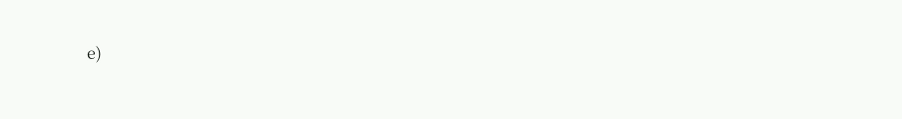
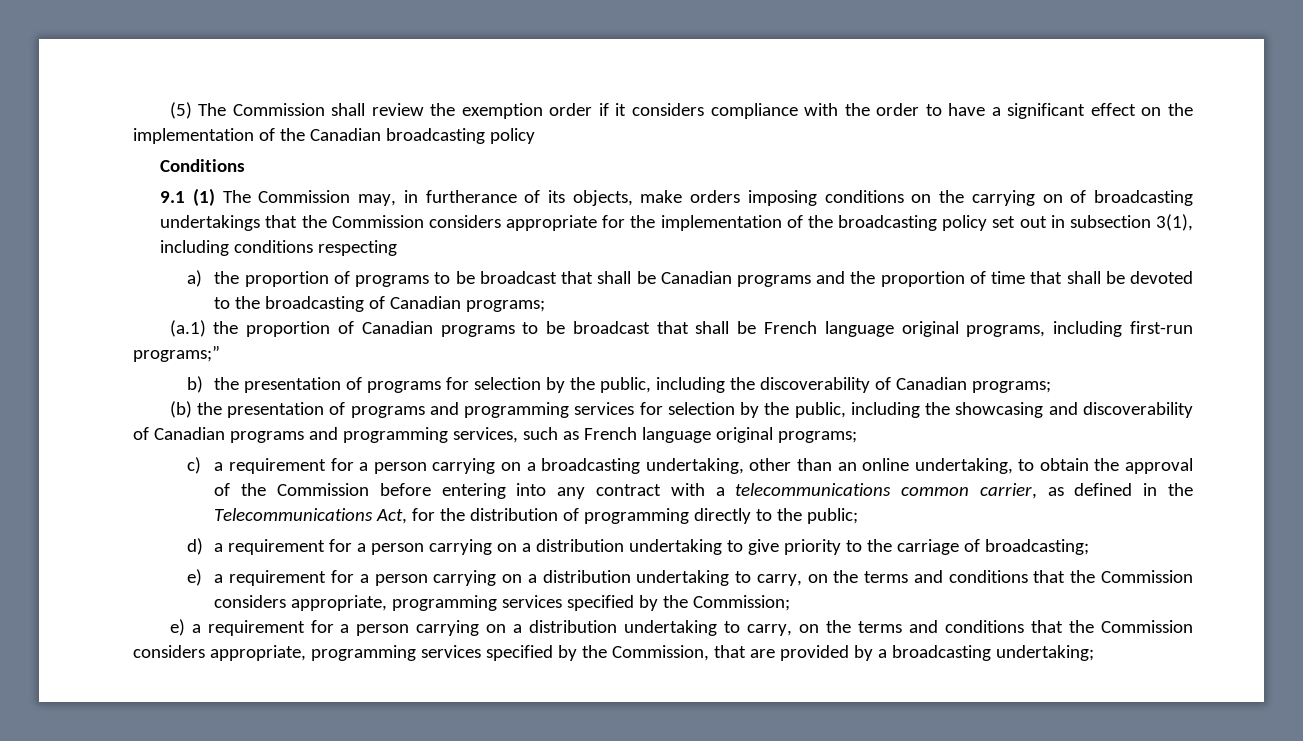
[86,45,103,64] e) -> [169,102,1194,119] [133,128,535,144] [160,159,246,172] [160,188,1193,206] [160,214,1194,231] [160,240,398,256] [187,270,1194,287] [214,296,546,312] [169,320,1194,337] [133,345,220,362] [187,376,1052,393] [169,401,1193,418] [133,427,857,443] [187,457,1194,474] [214,483,1193,499] [214,508,859,524] [187,538,1090,555] [187,569,1193,586] [214,595,791,611] [169,619,1194,636] [133,645,1094,661] (5) The Commission shall review the exemption order if it considers compliance with the order to have a significant effect on the implementation of the Canadian broadcasting policy // Conditions // 9.1 (1) The Commission may, in furtherance of its objects, make orders imposing conditions on the carrying on of broadcasting undertakings that the Commission considers appropriate for the implementation of the broadcasting policy set out in subsection 3(1), including conditions respecting // a) the proportion of programs to be broadcast that shall be Canadian programs and the proportion of time that shall be devoted to the broadcasting of Canadian programs; // (a.1) the proportion of Canadian programs to be broadcast that shall be French language original programs, including first-run programs;” // b) the presentation of programs for selection by the public, including the discoverability of Canadian programs; // (b) the presentation of programs and programming services for selection by the public, including the showcasing and discoverability of Canadian programs and programming services, such as French language original programs; // c) a requirement for a person carrying on a broadcasting undertaking, other than an online undertaking, to obtain the approval of the Commission before entering into any contract with a telecommunications common carrier, as defined in the Telecommunications Act, for the distribution of programming directly to the public; // d) a requirement for a person carrying on a distribution undertaking to give priority to the carriage of broadcasting; // e) a requirement for a person carrying on a distribution undertaking to carry, on the terms and conditions that the Commission considers appropriate, programming services specified by the Commission; // e) a requirement for a person carrying on a distribution undertaking to carry, on the terms and conditions that the Commission considers appropriate, programming services specified by the Commission, that are provided by a broadcasting undertaking;

